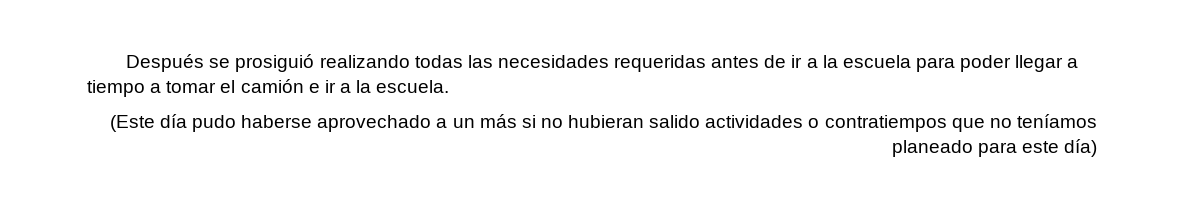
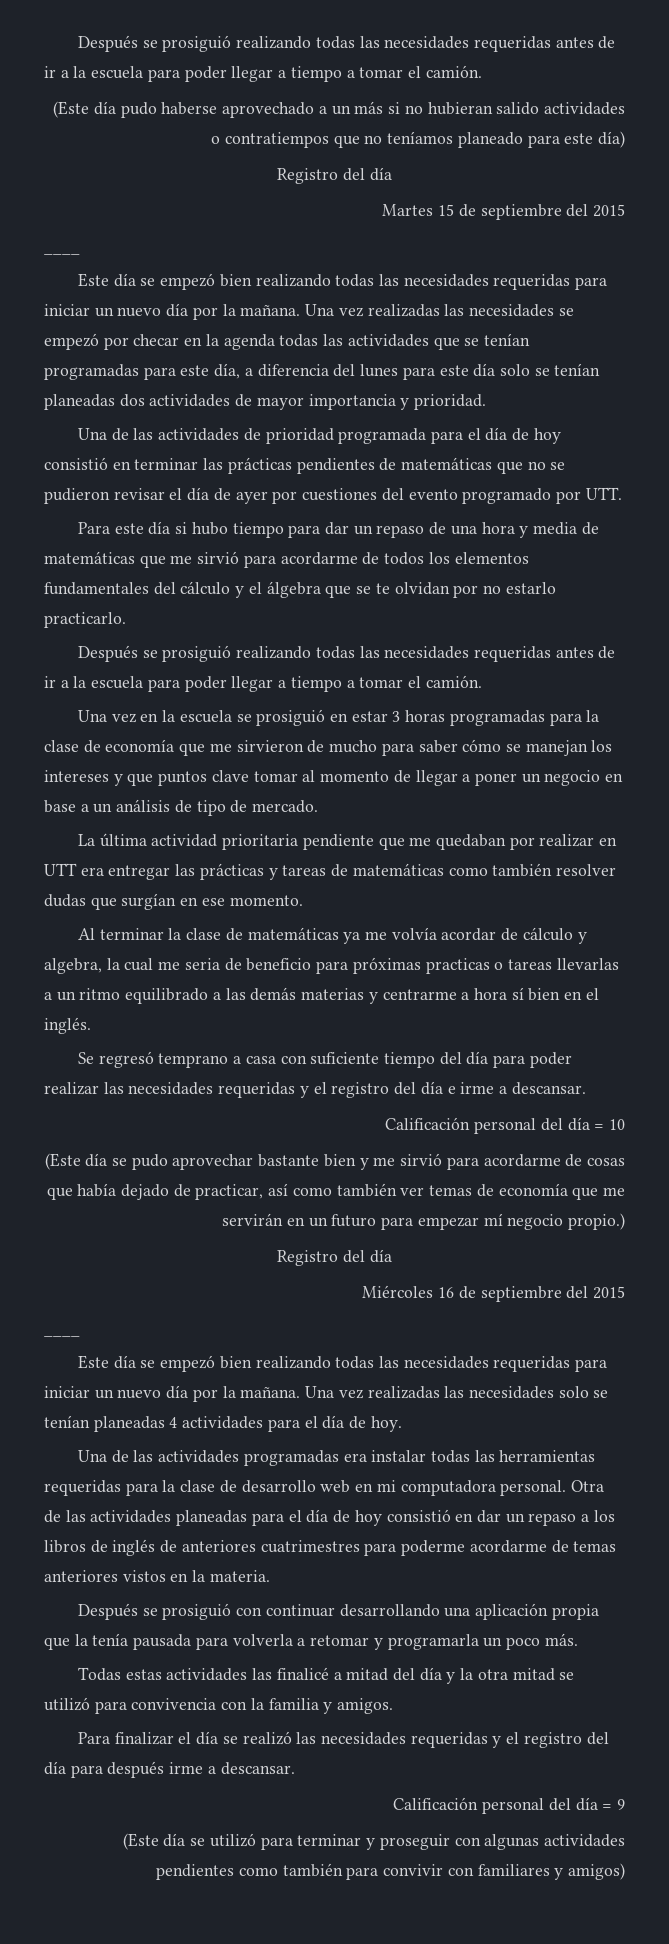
[240,79,450,93] camión e ir a la escuela. -> [425,65,482,78] camión.
(1097, 148) none -> [277,167,392,184] [382,204,626,220] [44,252,80,255] [77,273,608,290] [44,303,574,320] [44,333,530,350] [44,363,601,380] [44,394,487,410] [77,427,561,444] [44,457,566,474] [44,487,622,504] [77,521,599,538] [44,551,529,568] [44,581,556,598] [44,612,126,628] [77,645,616,662] [44,675,482,692] [77,709,600,726] [44,739,613,756] [44,770,624,786] [44,799,319,816] [77,833,618,850] [44,863,616,880] [44,893,303,910] [77,927,587,944] [44,957,619,974] [44,987,599,1004] [44,1017,91,1034] [77,1051,572,1068] [44,1081,586,1098] [385,1117,626,1134] [44,1153,626,1170] [46,1183,626,1200] [222,1213,626,1230] [277,1249,392,1266] [362,1285,626,1302] [44,1334,80,1337] [77,1355,608,1372] [44,1385,609,1402] [44,1415,402,1432] [77,1450,596,1466] [44,1480,604,1496] [44,1509,615,1526] [44,1539,617,1556] [44,1570,270,1582] [77,1603,599,1620] [44,1633,578,1650] [77,1667,575,1684] [44,1697,394,1714] [77,1731,609,1748] [44,1761,295,1778] [393,1797,626,1814] [122,1833,626,1850] [156,1863,626,1880] // Registro del día // Martes 15 de septiembre del 2015 // ____ // Este día se empezó bien realizando todas las necesidades requeridas para iniciar un nuevo día por la mañana. Una vez realizadas las necesidades se empezó por checar en la agenda todas las actividades que se tenían programadas para este día, a diferencia del lunes para este día solo se tenían planeadas dos actividades de mayor importancia y prioridad. // Una de las actividades de prioridad programada para el día de hoy consistió en terminar las prácticas pendientes de matemáticas que no se pudieron revisar el día de ayer por cuestiones del evento programado por UTT. // Para este día si hubo tiempo para dar un repaso de una hora y media de matemáticas que me sirvió para acordarme de todos los elementos fundamentales del cálculo y el álgebra que se te olvidan por no estarlo practicarlo. // Después se prosiguió realizando todas las necesidades requeridas antes de ir a la escuela para poder llegar a tiempo a tomar el camión. // Una vez en la escuela se prosiguió en estar 3 horas programadas para la clase de economía que me sirvieron de mucho para saber cómo se manejan los intereses y que puntos clave tomar al momento de llegar a poner un negocio en base a un análisis de tipo de mercado. // La última actividad prioritaria pendiente que me quedaban por realizar en UTT era entregar las prácticas y tareas de matemáticas como también resolver dudas que surgían en ese momento. // Al terminar la clase de matemáticas ya me volvía acordar de cálculo y algebra, la cual me seria de beneficio para próximas practicas o tareas llevarlas a un ritmo equilibrado a las demás materias y centrarme a hora sí bien en el inglés. // Se regresó temprano a casa con suficiente tiempo del día para poder realizar las necesidades requeridas y el registro del día e irme a descansar. // Calificación personal del día = 10 // (Este día se pudo aprovechar bastante bien y me sirvió para acordarme de cosas que había dejado de practicar, así como también ver temas de economía que me servirán en un futuro para empezar mí negocio propio.) // Registro del día // Miércoles 16 de septiembre del 2015 // ____ // Este día se empezó bien realizando todas las necesidades requeridas para iniciar un nuevo día por la mañana. Una vez realizadas las necesidades solo se tenían planeadas 4 actividades para el día de hoy. // Una de las actividades programadas era instalar todas las herramientas requeridas para la clase de desarrollo web en mi computadora personal. Otra de las actividades planeadas para el día de hoy consistió en dar un repaso a los libros de inglés de anteriores cuatrimestres para poderme acordarme de temas anteriores vistos en la materia. // Después se prosiguió con continuar desarrollando una aplicación propia que la tenía pausada para volverla a retomar y programarla un poco más. // Todas estas actividades las finalicé a mitad del día y la otra mitad se utilizó para convivencia con la familia y amigos. // Para finalizar el día se realizó las necesidades requeridas y el registro del día para después irme a descansar. // Calificación personal del día = 9 // (Este día se utilizó para terminar y proseguir con algunas actividades pendientes como también para convivir con familiares y amigos)

